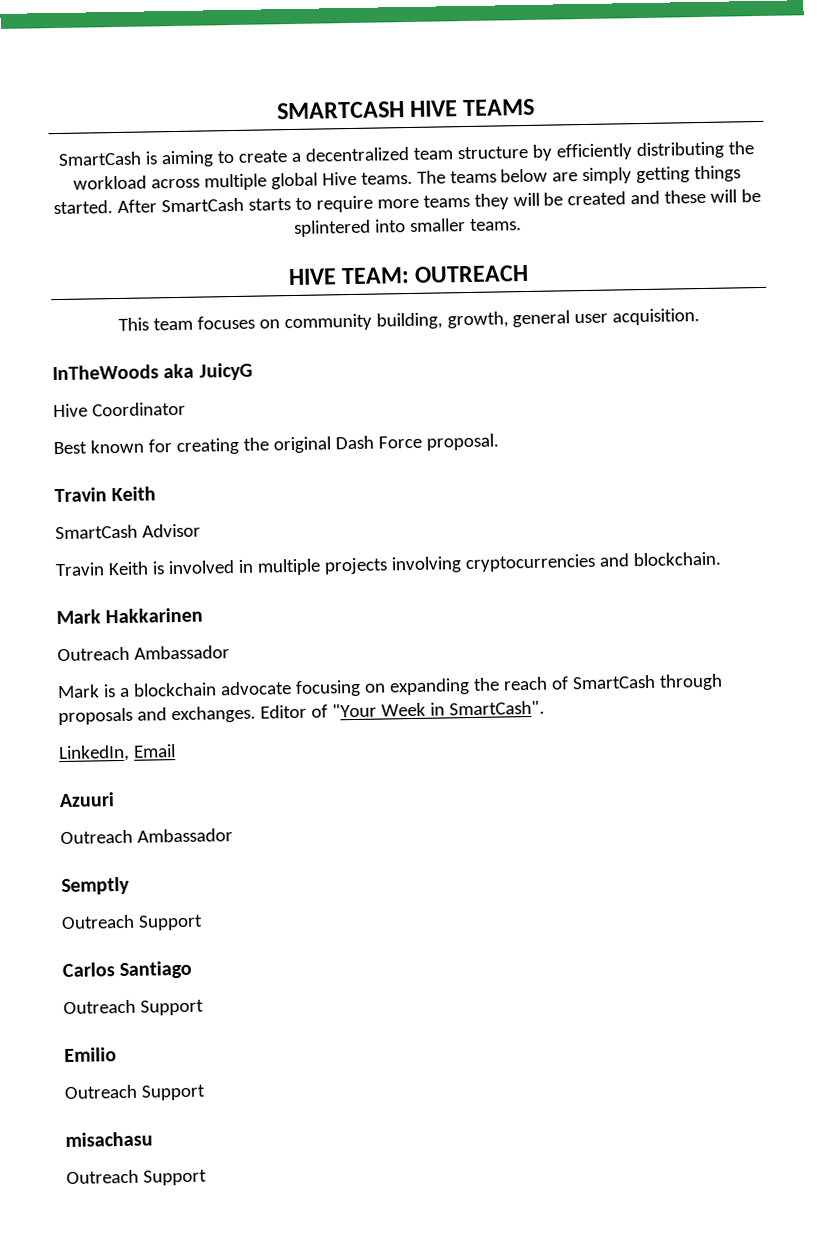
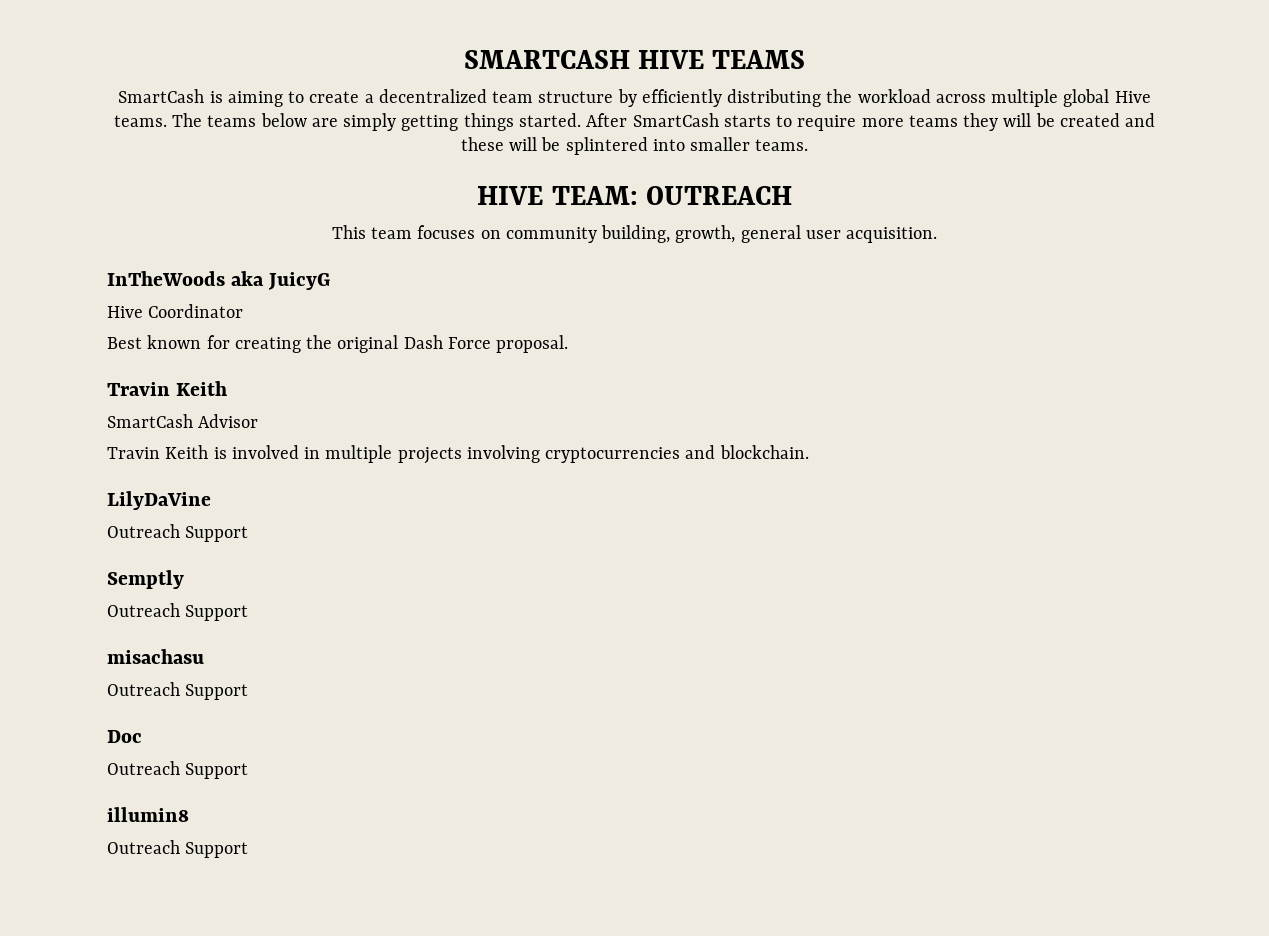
[56,607,204,625] [57,645,230,662] [57,673,723,699] [58,700,545,726] [58,744,176,763] [59,792,115,808] [60,828,233,845] [61,876,130,896] [61,914,203,931] [62,960,193,980] [63,999,204,1016] [64,1047,117,1063] Mark Hakkarinen // Outreach Ambassador // Mark is a blockchain advocate focusing on expanding the reach of SmartCash through proposals and exchanges. Editor of "Your Week in SmartCash". // LinkedIn, Email // Azuuri // Outreach Ambassador // Semptly // Outreach Support // Carlos Santiago // Outreach Support // Emilio -> [107,491,211,510] [107,524,249,542] [107,570,184,589] LilyDaVine // Outreach Support // Semptly
(207, 1177) none -> [107,730,142,743] [107,761,249,779] [107,807,189,822] [107,840,249,858] // Doc // Outreach Support // illumin8 // Outreach Support

